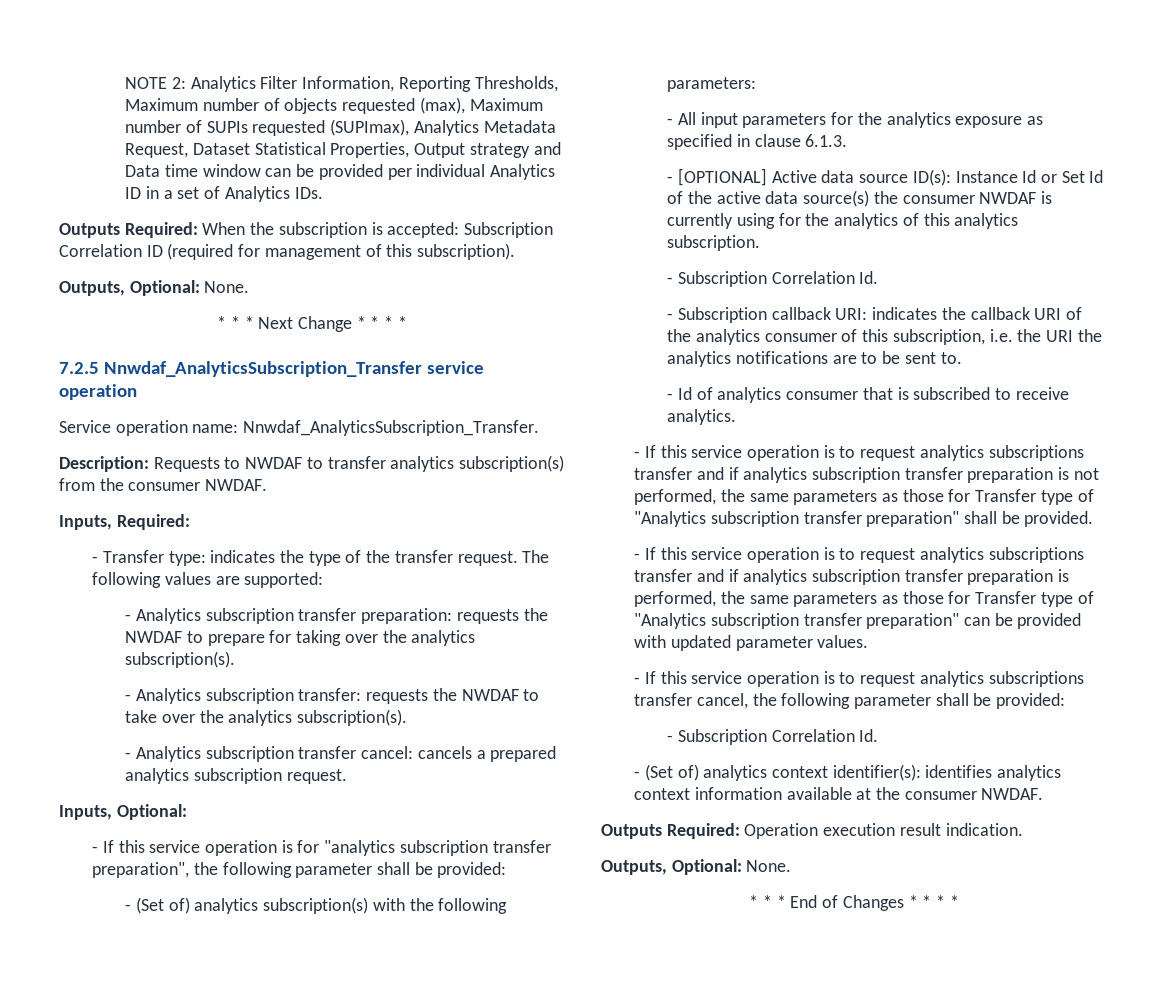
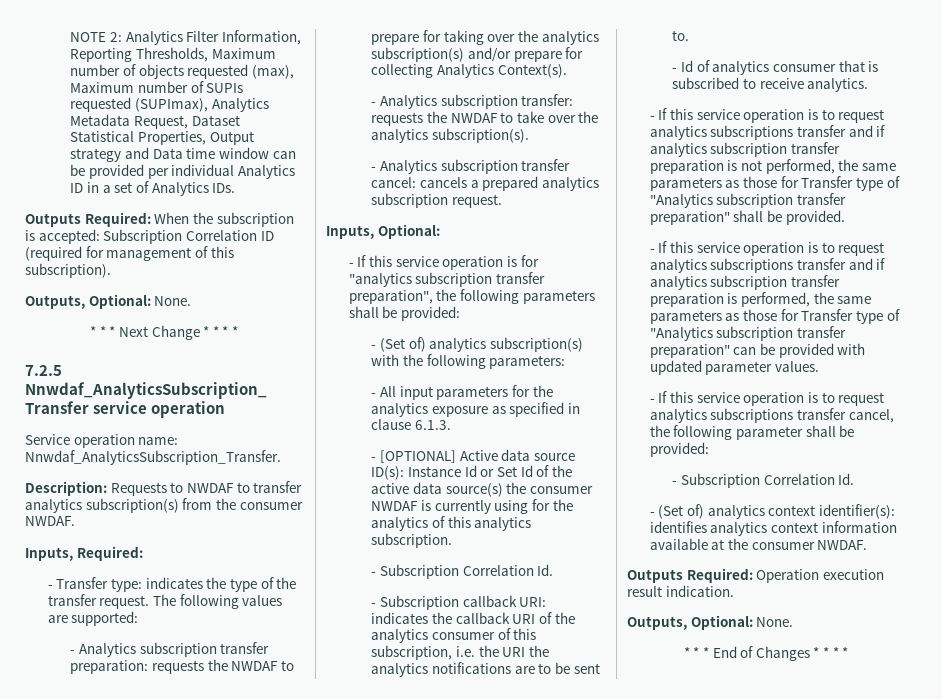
[125,651,236,668] subscription(s). -> [371,47,584,62] [371,64,567,78] subscription(s) and/or prepare for collecting Analytics Context(s).
[295,863,373,878] parameter -> [522,290,595,304] parameters

